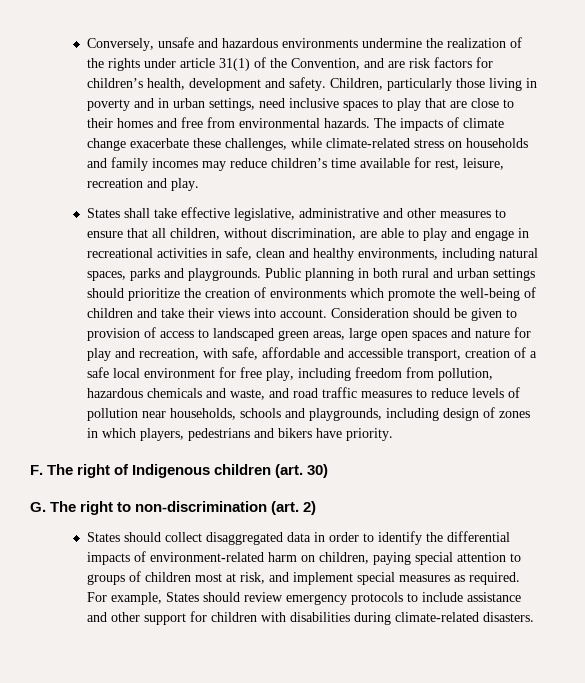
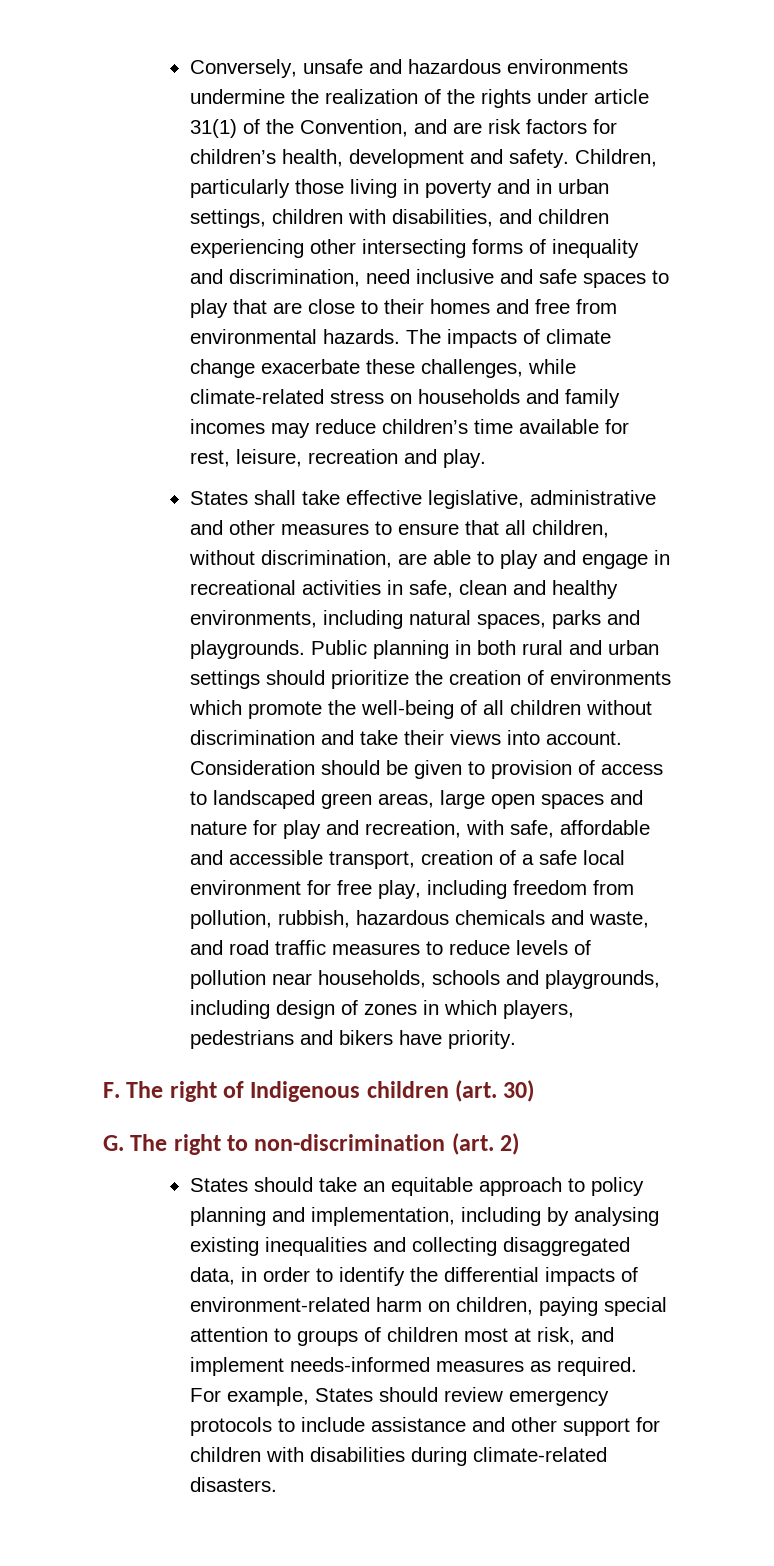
[258,98,339,108] need inclusive -> [271,209,609,227] [189,239,639,258] [189,269,577,287] children with disabilities, and children experiencing other intersecting forms of inequality and discrimination, need inclusive and safe
[86,308,133,318] children -> [482,700,652,715] [189,730,315,745] all children without discrimination
(493, 374) none -> [277,910,350,928] rubbish,
[164,532,311,545] collect disaggregated data -> [318,1177,644,1196] [189,1207,659,1226] [189,1237,630,1256] [189,1267,235,1285] take an equitable approach to policy planning and implementation, including by analysing existing inequalities and collecting disaggregated data,
[356,572,395,585] special -> [289,1357,430,1372] needs-informed

